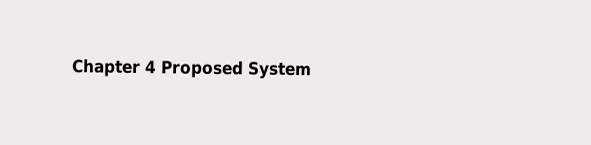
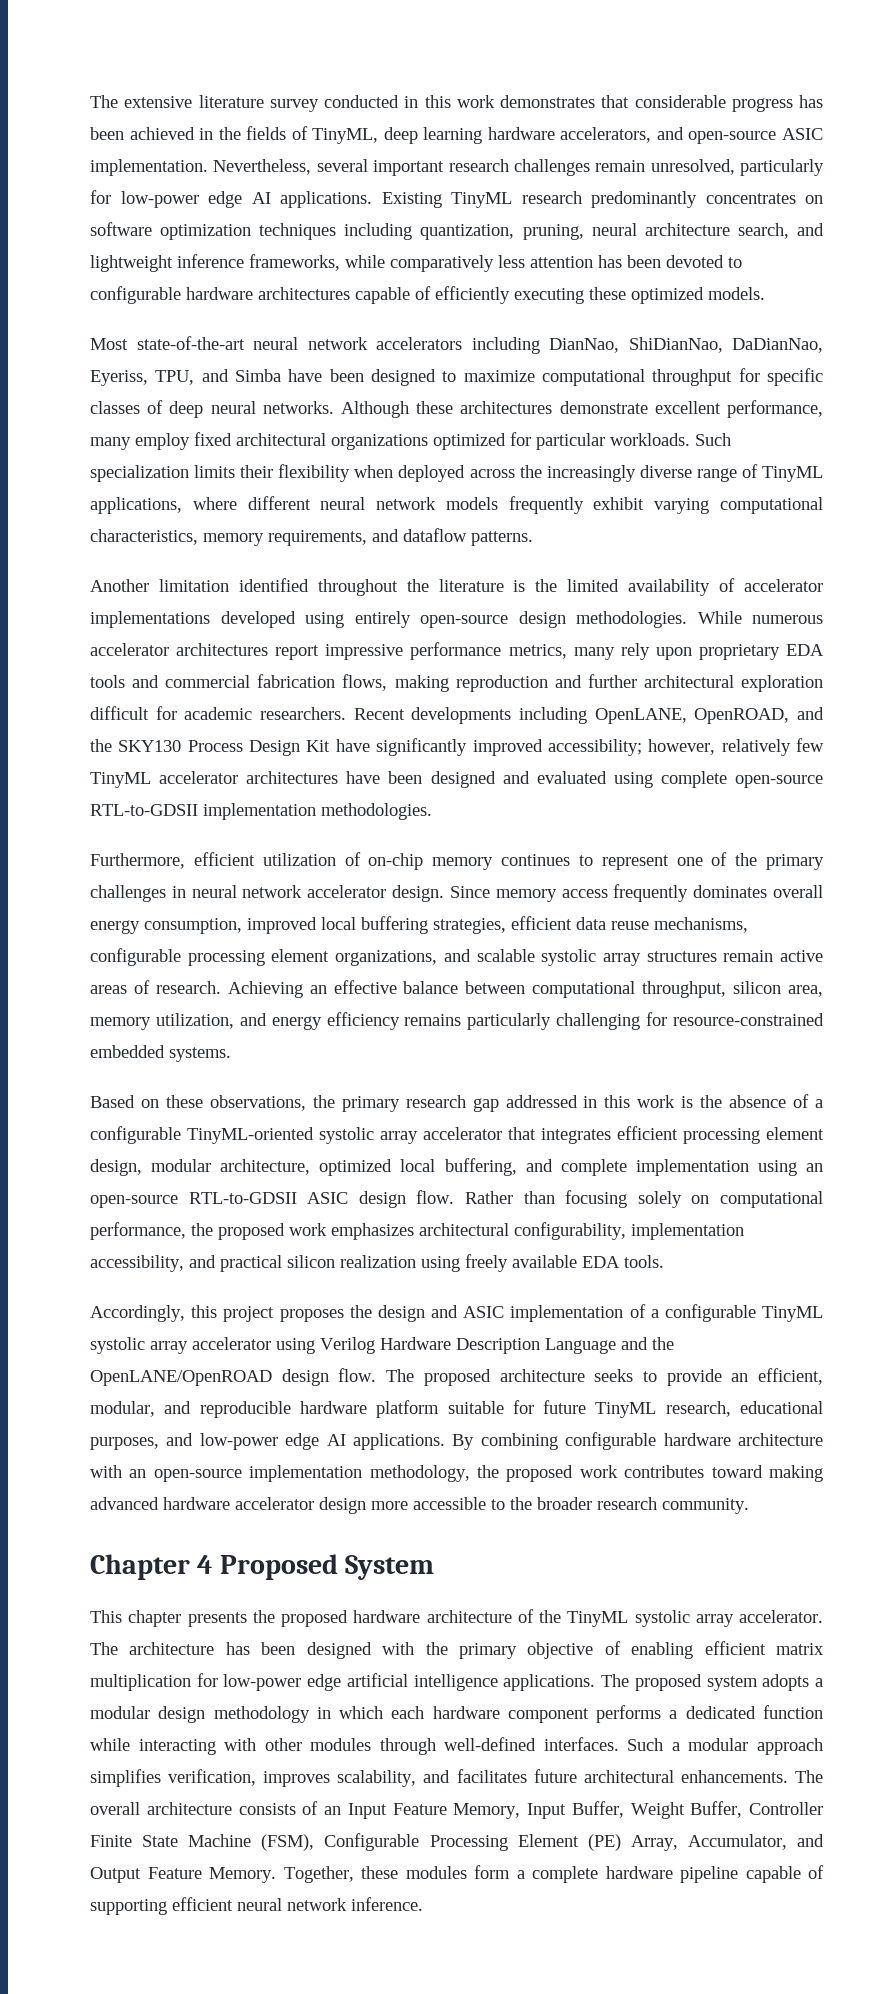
[71,59,312,80] Chapter 4 Proposed System -> [90,95,823,112] [90,126,824,144] [90,159,824,176] [90,190,823,208] [90,222,824,240] [90,254,742,272] [90,286,765,304] [90,336,823,354] [90,368,824,386] [90,400,823,418] [90,432,731,450] [90,464,823,482] [90,496,823,514] [90,528,533,546] [90,578,824,596] [90,611,823,628] [90,642,825,660] [90,674,824,692] [90,706,824,724] [90,738,825,756] [90,771,824,788] [90,803,432,820] [90,852,824,870] [90,884,824,902] [90,916,748,934] [90,948,824,966] [90,980,823,998] [90,1012,825,1030] [90,1045,231,1062] [90,1094,823,1112] [90,1126,824,1144] [90,1158,824,1176] [90,1190,824,1208] [90,1222,744,1240] [90,1254,664,1272] [90,1304,823,1322] [90,1337,674,1354] [90,1368,824,1386] [90,1400,823,1418] [90,1432,823,1450] [90,1465,823,1482] [90,1497,749,1514] [90,1554,435,1580] [90,1609,823,1627] [90,1641,824,1659] [90,1673,824,1691] [90,1705,823,1723] [90,1737,823,1755] [90,1769,823,1787] [90,1801,823,1819] [90,1833,825,1851] [90,1865,824,1883] [90,1897,423,1915] The extensive literature survey conducted in this work demonstrates that considerable progress has been achieved in the fields of TinyML, deep learning hardware accelerators, and open-source ASIC implementation. Nevertheless, several important research challenges remain unresolved, particularly for low-power edge AI applications. Existing TinyML research predominantly concentrates on software optimization techniques including quantization, pruning, neural architecture search, and lightweight inference frameworks, while comparatively less attention has been devoted to configurable hardware architectures capable of efficiently executing these optimized models. // Most state-of-the-art neural network accelerators including DianNao, ShiDianNao, DaDianNao, Eyeriss, TPU, and Simba have been designed to maximize computational throughput for specific classes of deep neural networks. Although these architectures demonstrate excellent performance, many employ fixed architectural organizations optimized for particular workloads. Such specialization limits their flexibility when deployed across the increasingly diverse range of TinyML applications, where different neural network models frequently exhibit varying computational characteristics, memory requirements, and dataflow patterns. // Another limitation identified throughout the literature is the limited availability of accelerator implementations developed using entirely open-source design methodologies. While numerous accelerator architectures report impressive performance metrics, many rely upon proprietary EDA tools and commercial fabrication flows, making reproduction and further architectural exploration difficult for academic researchers. Recent developments including OpenLANE, OpenROAD, and the SKY130 Process Design Kit have significantly improved accessibility; however, relatively few TinyML accelerator architectures have been designed and evaluated using complete open-source RTL-to-GDSII implementation methodologies. // Furthermore, efficient utilization of on-chip memory continues to represent one of the primary challenges in neural network accelerator design. Since memory access frequently dominates overall energy consumption, improved local buffering strategies, efficient data reuse mechanisms, configurable processing element organizations, and scalable systolic array structures remain active areas of research. Achieving an effective balance between computational throughput, silicon area, memory utilization, and energy efficiency remains particularly challenging for resource-constrained embedded systems. // Based on these observations, the primary research gap addressed in this work is the absence of a configurable TinyML-oriented systolic array accelerator that integrates efficient processing element design, modular architecture, optimized local buffering, and complete implementation using an open-source RTL-to-GDSII ASIC design flow. Rather than focusing solely on computational performance, the proposed work emphasizes architectural configurability, implementation accessibility, and practical silicon realization using freely available EDA tools. // Accordingly, this project proposes the design and ASIC implementation of a configurable TinyML systolic array accelerator using Verilog Hardware Description Language and the OpenLANE/OpenROAD design flow. The proposed architecture seeks to provide an efficient, modular, and reproducible hardware platform suitable for future TinyML research, educational purposes, and low-power edge AI applications. By combining configurable hardware architecture with an open-source implementation methodology, the proposed work contributes toward making advanced hardware accelerator design more accessible to the broader research community. // Chapter 4 Proposed System // This chapter presents the proposed hardware architecture of the TinyML systolic array accelerator. The architecture has been designed with the primary objective of enabling efficient matrix multiplication for low-power edge artificial intelligence applications. The proposed system adopts a modular design methodology in which each hardware component performs a dedicated function while interacting with other modules through well-defined interfaces. Such a modular approach simplifies verification, improves scalability, and facilitates future architectural enhancements. The overall architecture consists of an Input Feature Memory, Input Buffer, Weight Buffer, Controller Finite State Machine (FSM), Configurable Processing Element (PE) Array, Accumulator, and Output Feature Memory. Together, these modules form a complete hardware pipeline capable of supporting efficient neural network inference.

